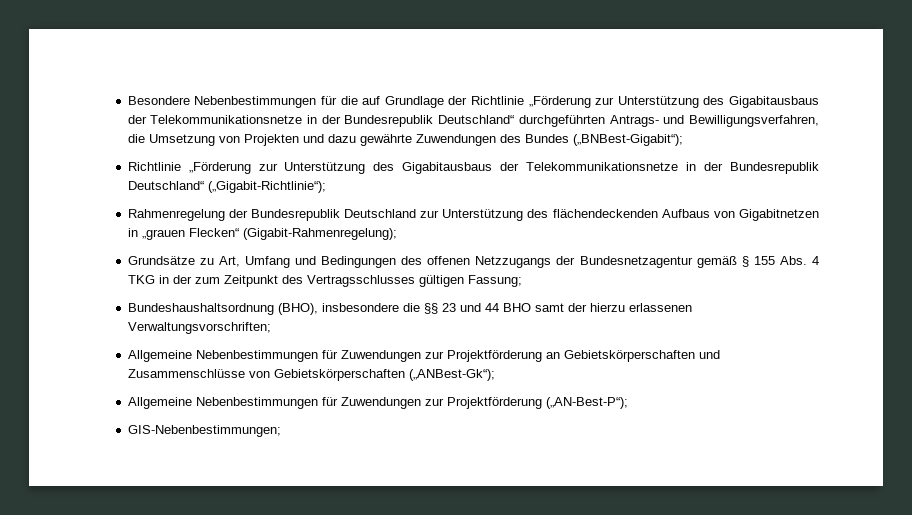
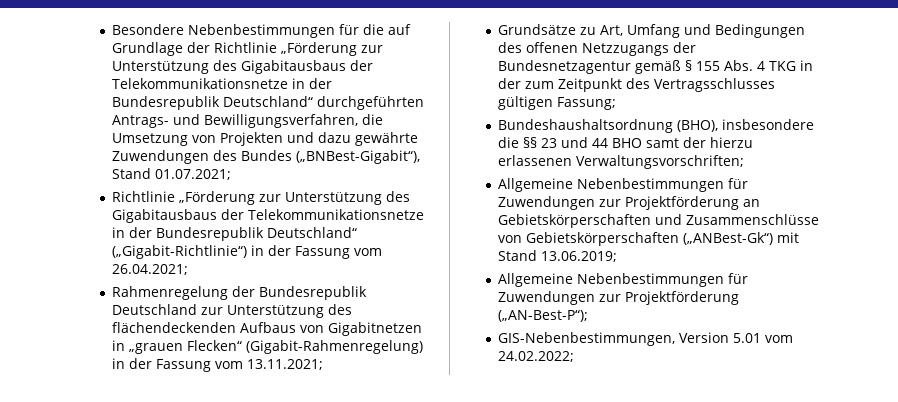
[572,134,683,146] („BNBest-Gigabit“); -> [296,150,421,164] [112,168,232,180] („BNBest-Gigabit“), Stand 01.07.2021;
[207,181,326,193] („Gigabit-Richtlinie“); -> [112,245,383,259] [112,264,189,275] („Gigabit-Richtlinie“) in der Fassung vom 26.04.2021;
[242,228,397,240] (Gigabit-Rahmenregelung); -> [246,340,424,354] [112,358,324,372] (Gigabit-Rahmenregelung) in der Fassung vom 13.11.2021;
[408,369,495,381] („ANBest-Gk“); -> [683,232,800,245] [498,250,618,262] („ANBest-Gk“) mit Stand 13.06.2019;
[127,425,281,437] GIS-Nebenbestimmungen; -> [498,332,794,346] [498,351,575,362] GIS-Nebenbestimmungen, Version 5.01 vom 24.02.2022;

